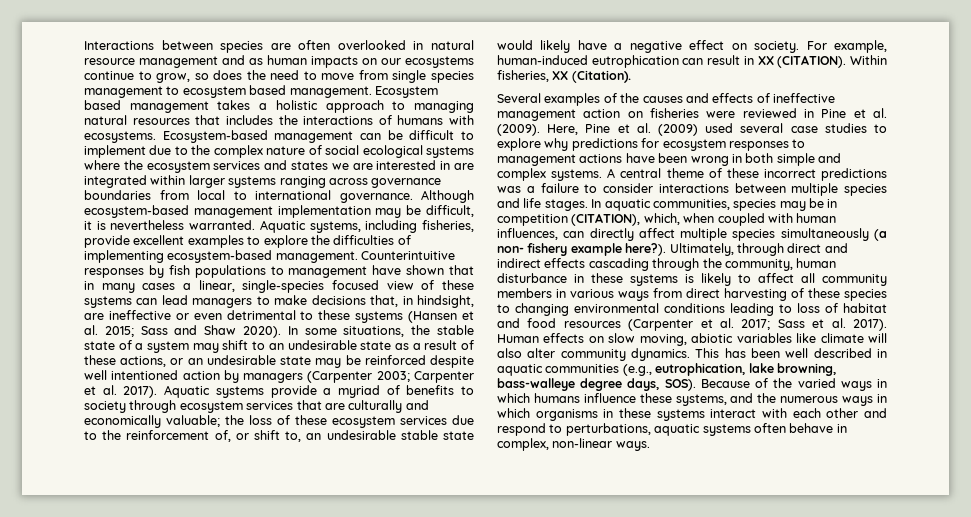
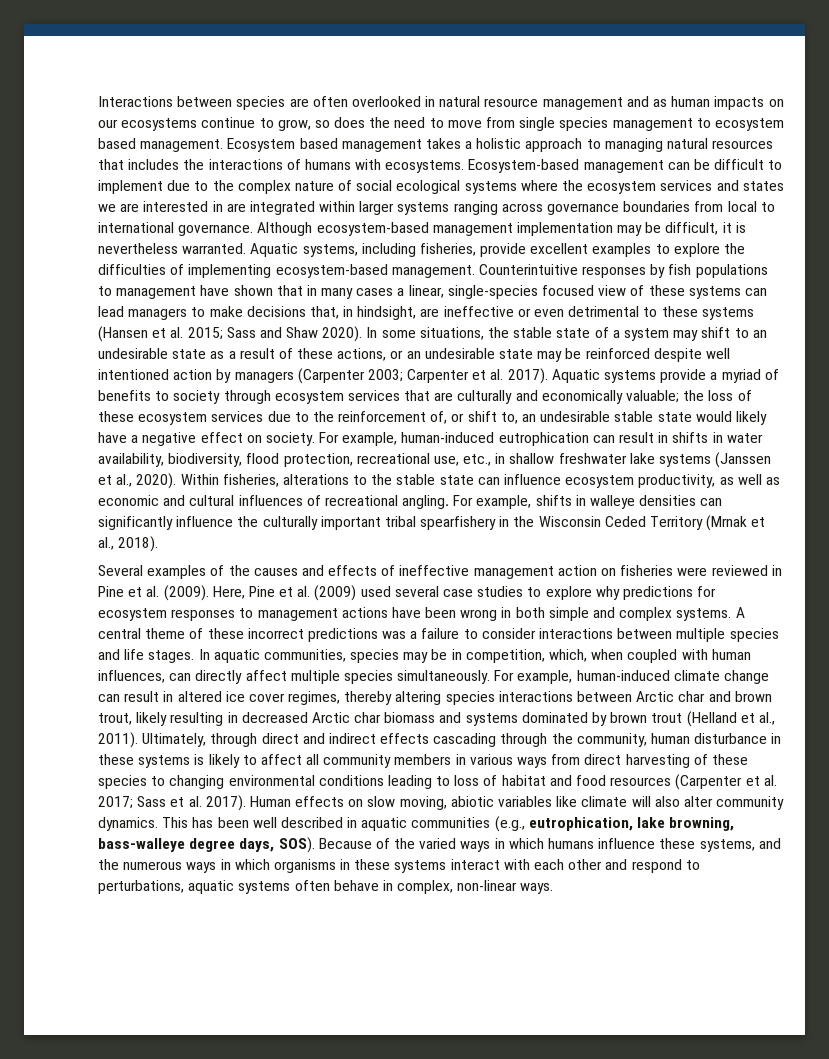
[757,55,887,68] [497,70,631,83] XX (CITATION). Within fisheries, XX (Citation). -> [672,432,763,443] [98,452,772,468] [98,473,780,489] [98,495,723,509] [98,515,766,531] [98,536,159,552] shifts in water availability, biodiversity, flood protection, recreational use, etc., in shallow freshwater lake systems (Janssen et al., 2020). Within fisheries, alterations to the stable state can influence ecosystem productivity, as well as economic and cultural influences of recreational angling. For example, shifts in walleye densities can significantly influence the culturally important tribal spearfishery in the Wisconsin Ceded Territory (Mrnak et al., 2018).
[497,213,641,226] competition (CITATION), -> [465,649,545,663] competition,
[780,228,887,241] [497,243,667,256] simultaneously (a non- fishery example here?). -> [397,670,770,684] [98,691,772,705] [98,711,775,727] [98,732,138,748] simultaneously. For example, human-induced climate change can result in altered ice cover regimes, thereby altering species interactions between Arctic char and brown trout, likely resulting in decreased Arctic char biomass and systems dominated by brown trout (Helland et al., 2011).

